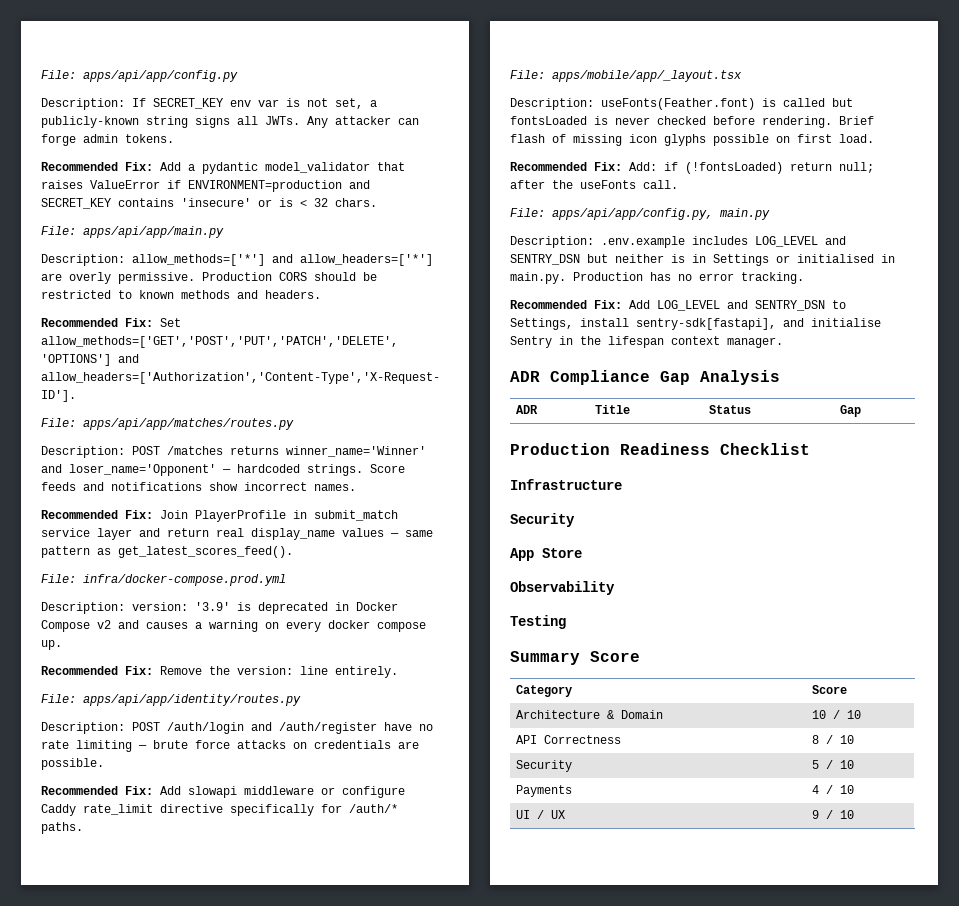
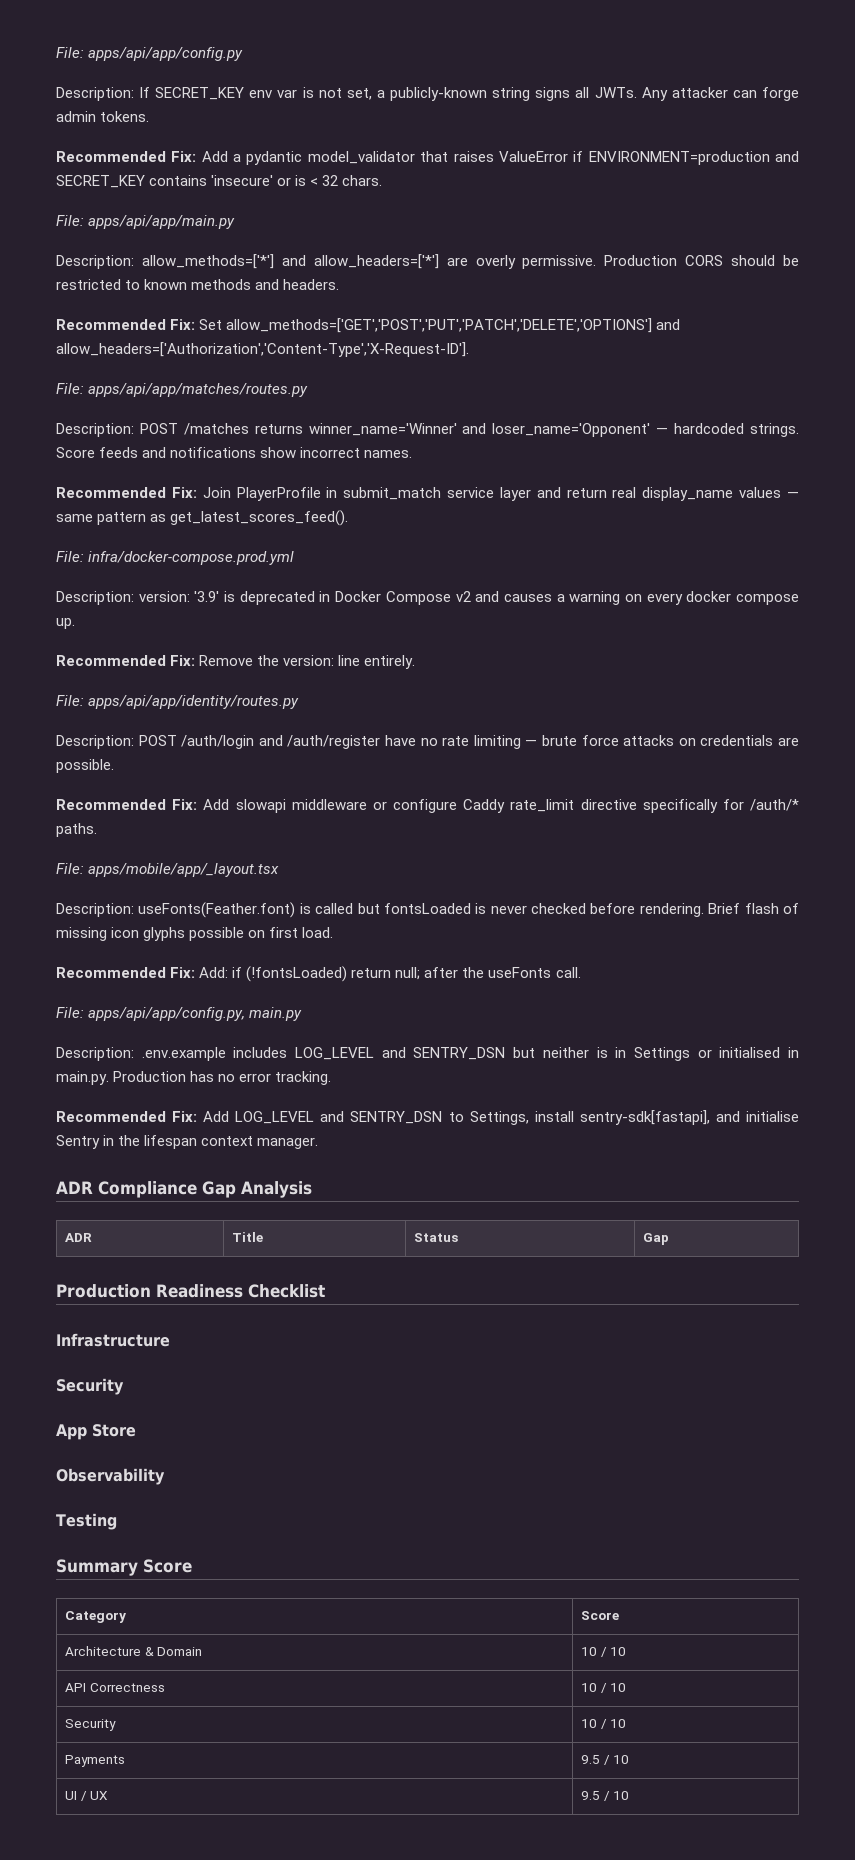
[811,735,819,744] 8 -> [580,1683,597,1692] 10
[811,760,819,769] 5 -> [580,1719,597,1728] 10
[811,785,819,794] 4 -> [580,1755,600,1764] 9.5
[811,810,819,819] 9 -> [580,1791,600,1800] 9.5

